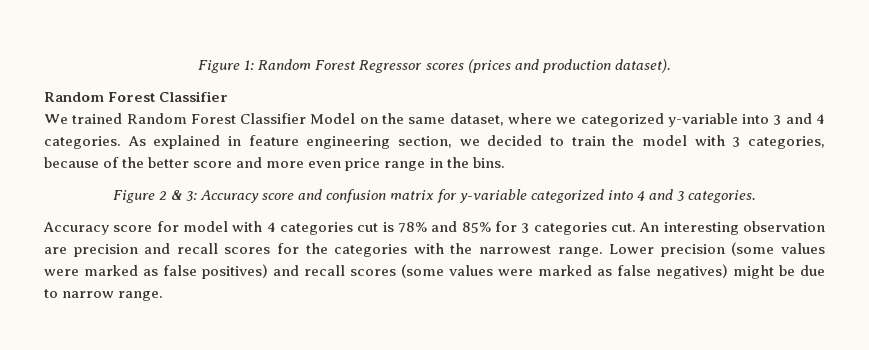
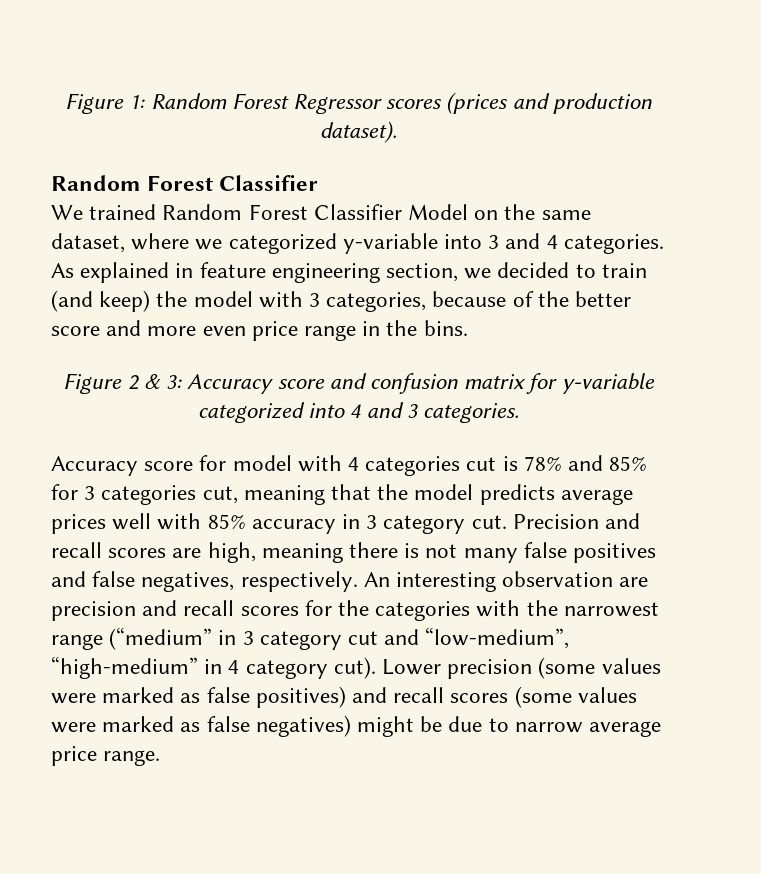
(605, 141) none -> [51,290,151,312] (and keep)
[610,223,636,232] cut. -> [202,484,633,505] [51,513,641,534] [51,542,657,563] [51,571,358,592] cut, meaning that the model predicts average prices well with 85% accuracy in 3 category cut. Precision and recall scores are high, meaning there is not many false positives and false negatives, respectively.
[557,247,603,257] range. -> [51,627,570,650] [51,656,376,679] range (“medium” in 3 category cut and “low-medium”, “high-medium” in 4 category cut).
(115, 294) none -> [589,721,662,737] [51,746,97,766] average price

